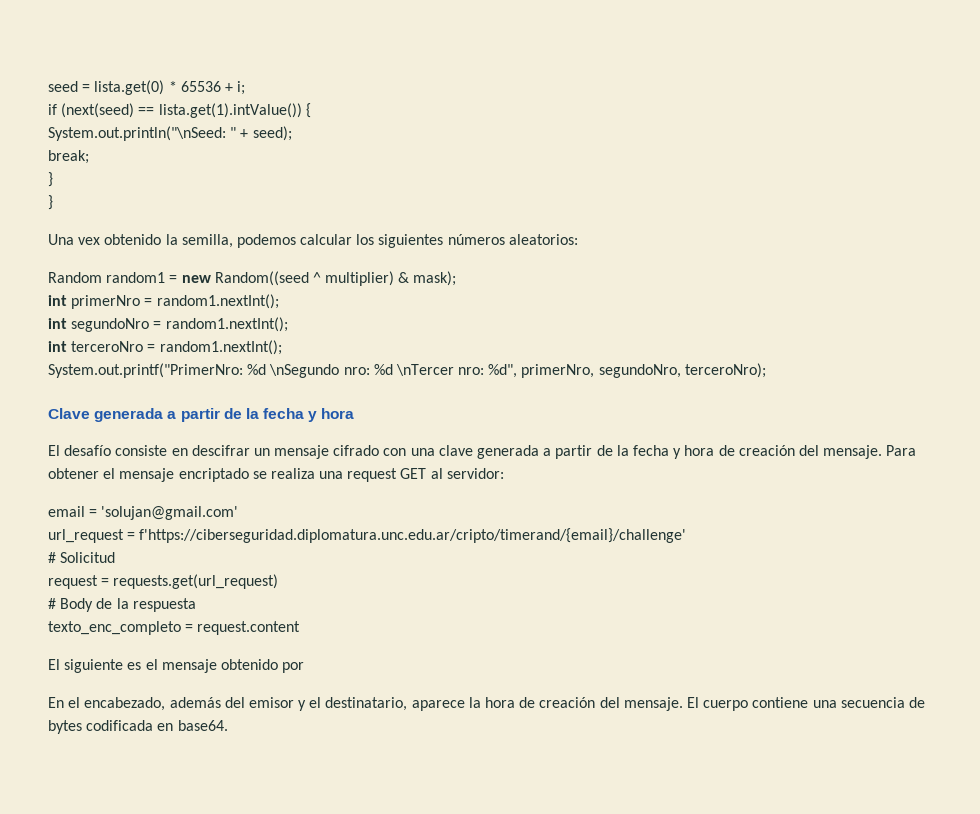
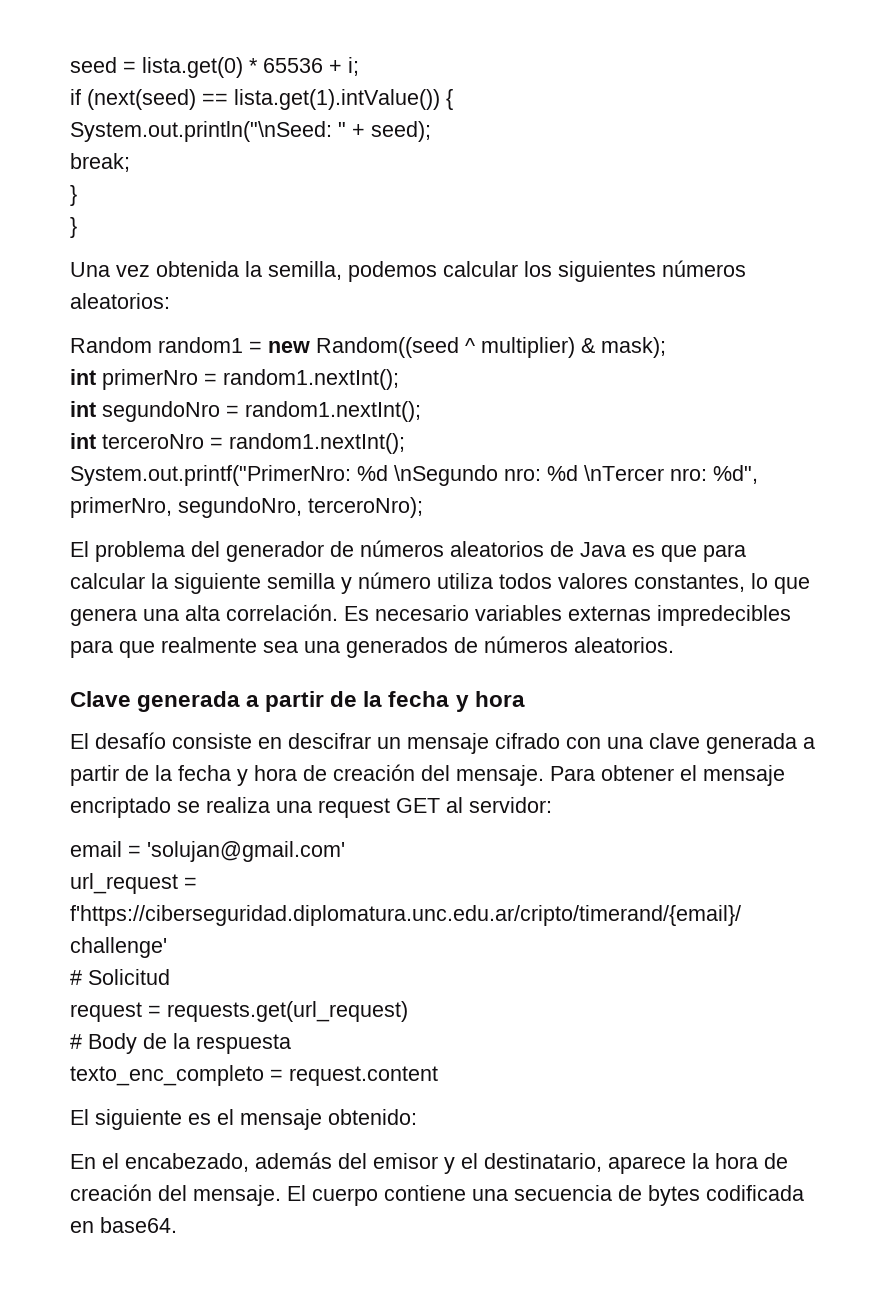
[78,234,162,245] vex obtenido -> [116,261,239,277] vez obtenida
(766, 370) none -> [70,540,746,562] [70,572,810,594] [70,604,791,626] [70,636,674,658] // El problema del generador de números aleatorios de Java es que para calcular la siguiente semilla y número utiliza todos valores constantes, lo que genera una alta correlación. Es necesario variables externas impredecibles para que realmente sea una generados de números aleatorios.
[220,659,305,673] obtenido por -> [328,1109,417,1125] obtenido:

